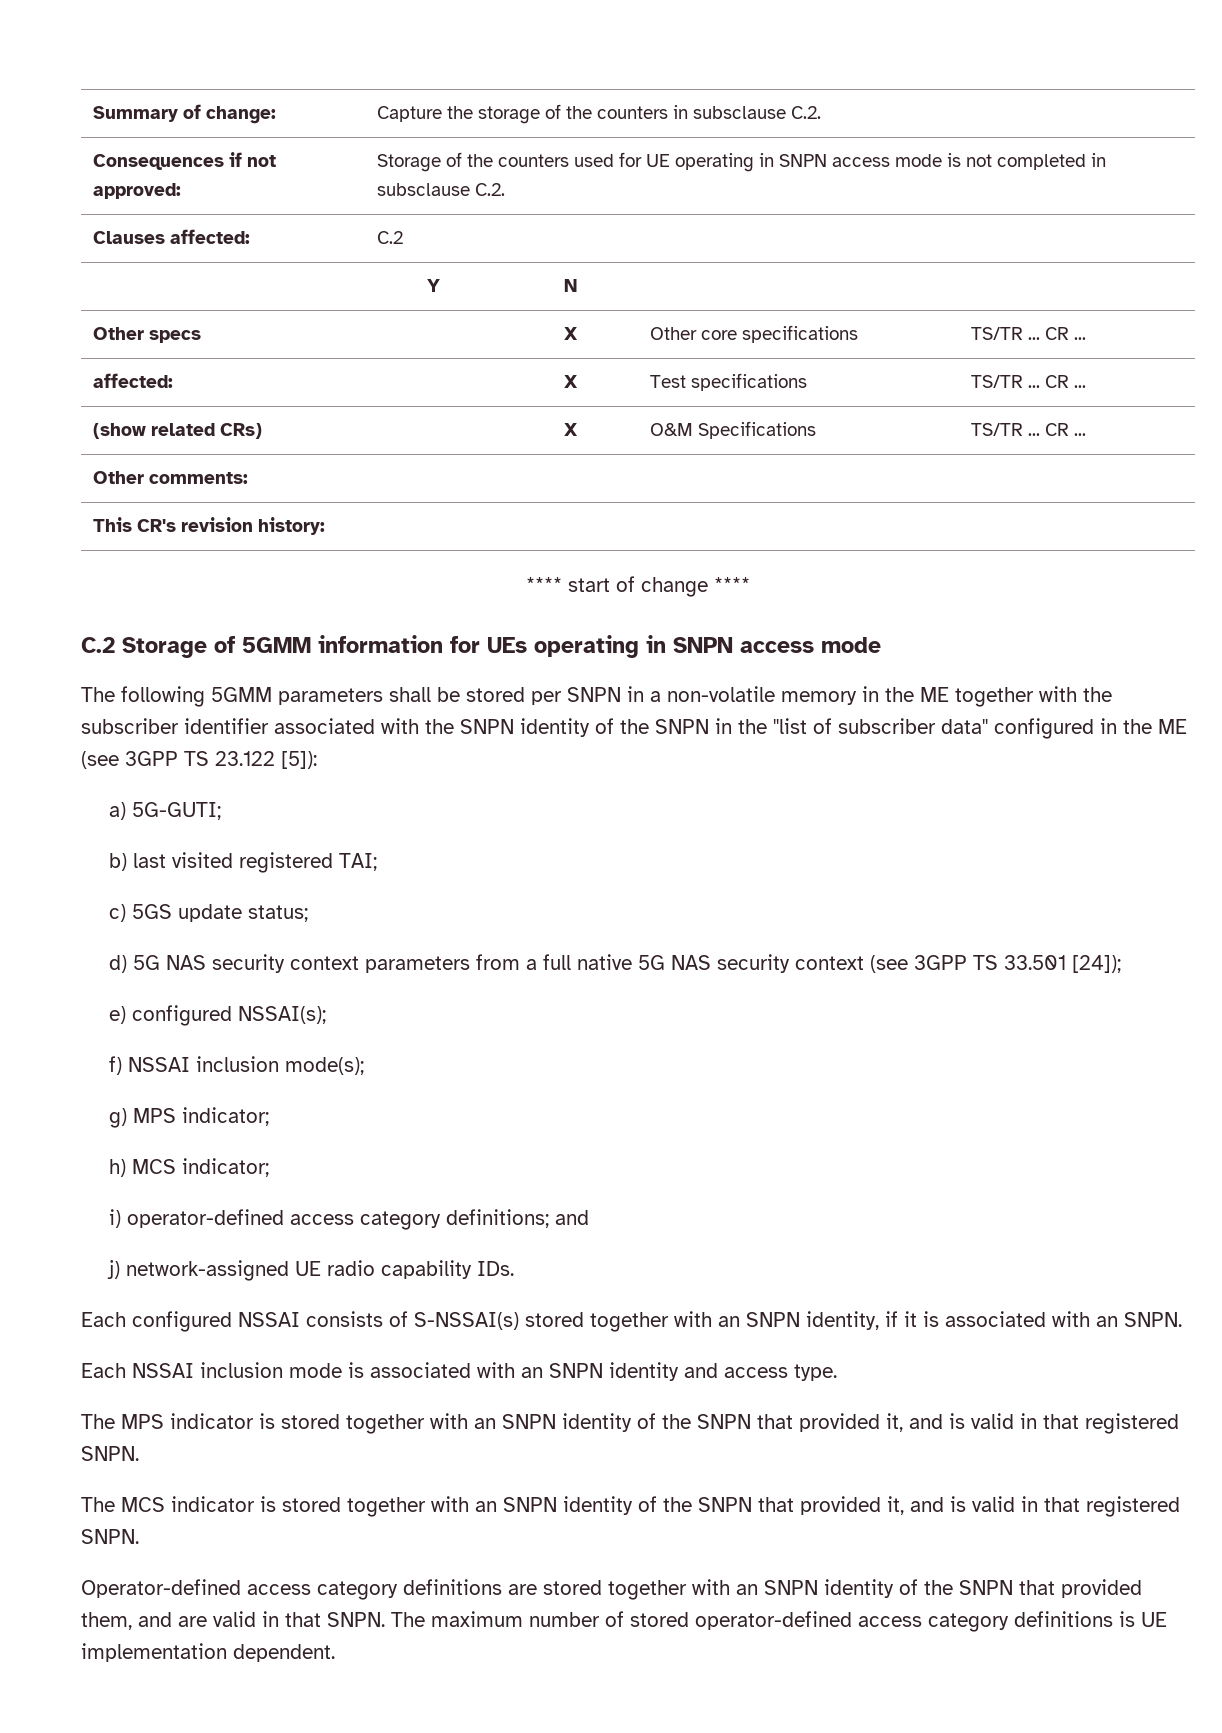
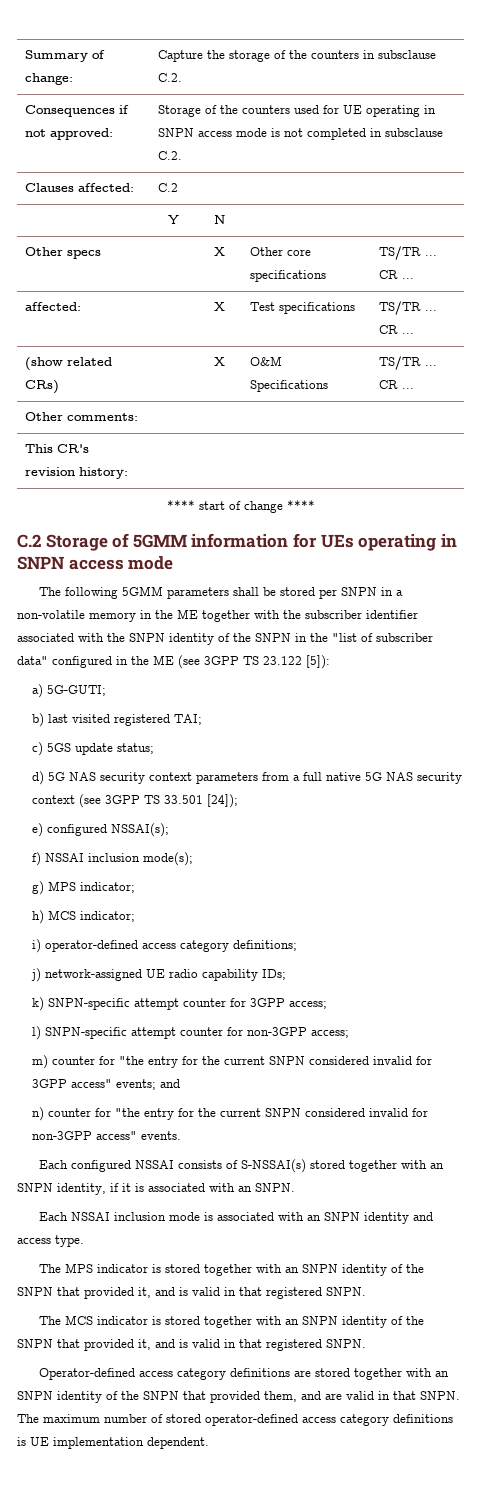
[554,1210,589,1225] and -> (297, 945) none
[476,1261,514,1276] IDs. -> [261,969,286,980] [31,997,327,1011] [31,1026,349,1040] [31,1055,432,1069] [31,1079,180,1090] [31,1107,428,1121] [31,1131,181,1140] IDs; // k) SNPN-specific attempt counter for 3GPP access; // l) SNPN-specific attempt counter for non-3GPP access; // m) counter for "the entry for the current SNPN considered invalid for 3GPP access" events; and // n) counter for "the entry for the current SNPN considered invalid for non-3GPP access" events.

